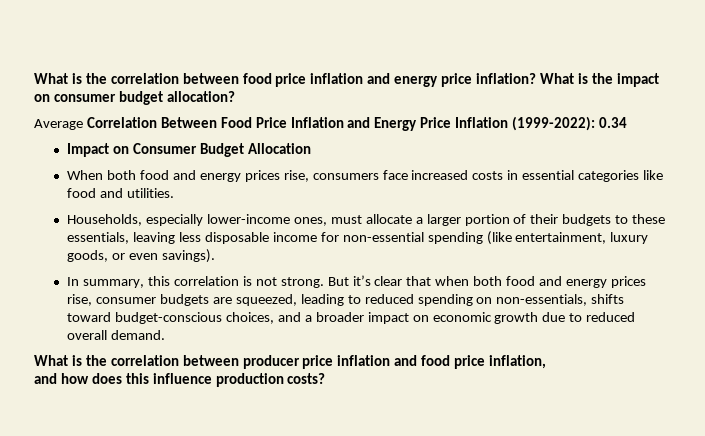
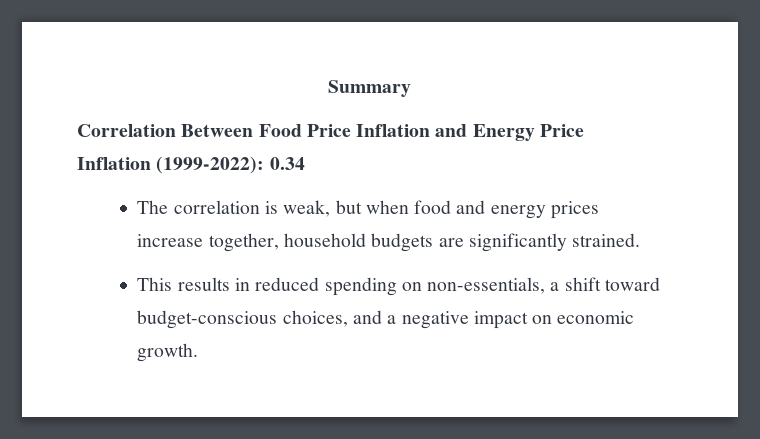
[34,73,659,87] [34,91,235,105] [34,119,83,130] What is the correlation between food price inflation and energy price inflation? What is the impact on consumer budget allocation? // Average -> [327,80,411,97] Summary //
[67,143,311,157] [67,170,664,182] [67,188,175,198] [67,214,666,226] [67,231,649,245] [67,249,215,263] [67,275,646,288] [67,294,361,306] Impact on Consumer Budget Allocation // When both food and energy prices rise, consumers face increased costs in essential categories like food and utilities. // Households, especially lower-income ones, must allocate a larger portion of their budgets to these essentials, leaving less disposable income for non-essential spending (like entertainment, luxury goods, or even savings). // In summary, this correlation is not strong. But it’s clear that when both food and energy prices rise, consumer budgets are squeezed, leading to -> [137,200,599,219] [137,233,641,252] [137,277,250,291] The correlation is weak, but when food and energy prices increase together, household budgets are significantly strained. // This results in
[591,294,625,304] shifts -> [550,277,601,291] a shift
[315,312,364,322] broader -> [401,311,469,329] negative
[494,312,636,324] [67,330,166,340] [34,355,547,369] [34,373,326,387] growth due to reduced overall demand. // What is the correlation between producer price inflation and food price inflation, // and how does this influence production costs? -> [137,343,199,362] growth.

